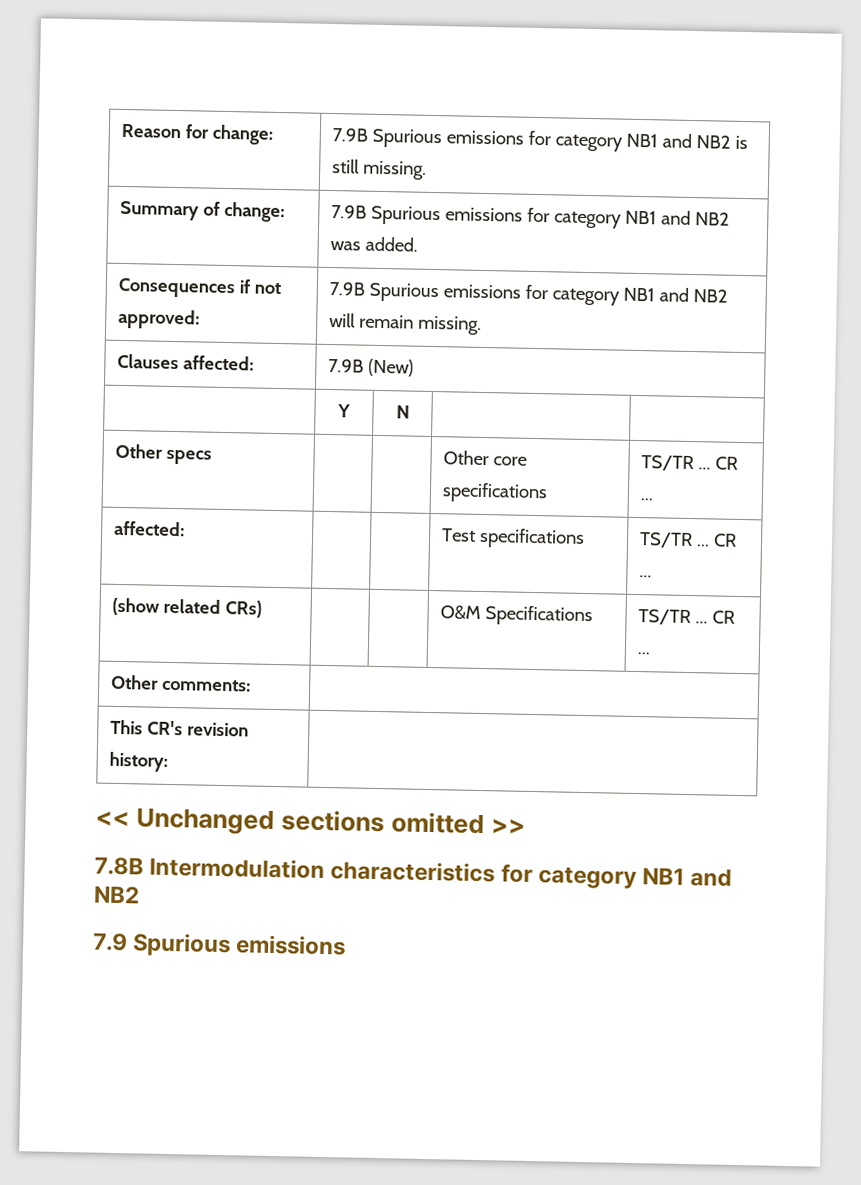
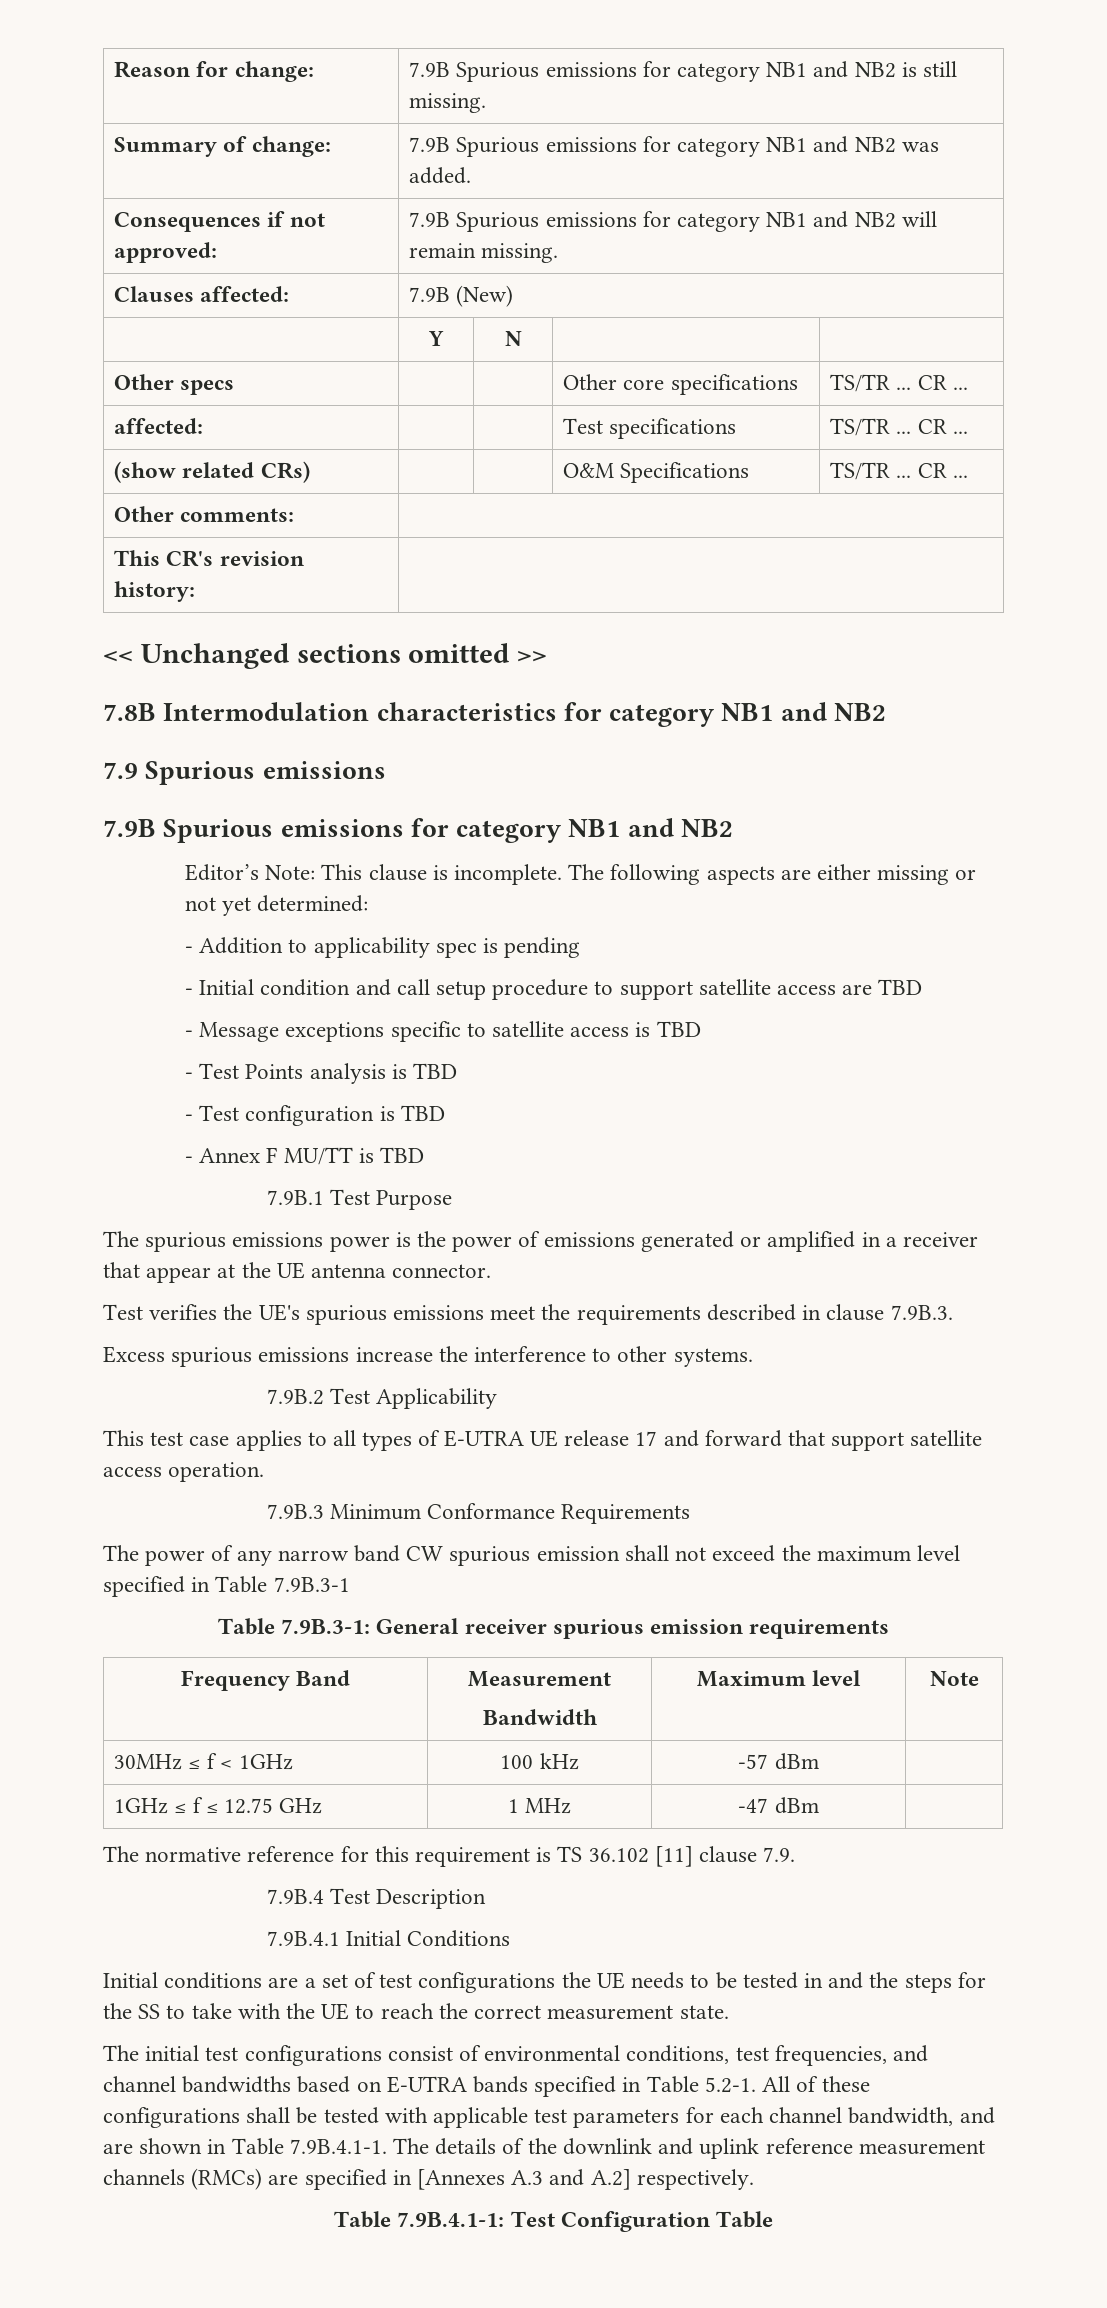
(347, 945) none -> [103,818,734,843] [184,864,977,885] [184,895,369,916] [184,937,581,958] [184,979,923,1000] [184,1021,701,1042] [184,1063,457,1084] [184,1105,445,1126] [184,1147,424,1165] [266,1189,453,1210] [103,1231,978,1252] [103,1262,492,1283] [103,1304,953,1325] [103,1346,753,1367] [266,1388,498,1409] [103,1430,983,1451] [103,1462,265,1482] [266,1503,691,1524] [103,1545,960,1566] [103,1576,350,1597] [217,1618,890,1639] [180,1670,351,1691] [468,1671,611,1687] [482,1709,598,1725] [696,1670,862,1687] [929,1671,979,1686] [114,1753,293,1770] [500,1753,579,1770] [738,1753,819,1770] [114,1797,323,1814] [507,1798,572,1814] [738,1797,819,1814] [103,1846,796,1867] [266,1888,487,1909] [266,1930,511,1947] [103,1972,986,1993] [103,2003,729,2020] [103,2045,929,2066] [103,2076,870,2097] [103,2107,995,2128] [103,2138,985,2159] [103,2168,754,2190] [334,2211,773,2232] // 7.9B Spurious emissions for category NB1 and NB2 // Editor’s Note: This clause is incomplete. The following aspects are either missing or not yet determined: // - Addition to applicability spec is pending // - Initial condition and call setup procedure to support satellite access are TBD // - Message exceptions specific to satellite access is TBD // - Test Points analysis is TBD // - Test configuration is TBD // - Annex F MU/TT is TBD // 7.9B.1 Test Purpose // The spurious emissions power is the power of emissions generated or amplified in a receiver that appear at the UE antenna connector. // Test verifies the UE's spurious emissions meet the requirements described in clause 7.9B.3. // Excess spurious emissions increase the interference to other systems. // 7.9B.2 Test Applicability // This test case applies to all types of E-UTRA UE release 17 and forward that support satellite access operation. // 7.9B.3 Minimum Conformance Requirements // The power of any narrow band CW spurious emission shall not exceed the maximum level specified in Table 7.9B.3-1 // Table 7.9B.3-1: General receiver spurious emission requirements // Frequency Band | Measurement // Bandwidth | Maximum level | Note // 30MHz ≤ f < 1GHz | 100 kHz | -57 dBm | // 1GHz ≤ f ≤ 12.75 GHz | 1 MHz | -47 dBm | // The normative reference for this requirement is TS 36.102 [11] clause 7.9. // 7.9B.4 Test Description // 7.9B.4.1 Initial Conditions // Initial conditions are a set of test configurations the UE needs to be tested in and the steps for the SS to take with the UE to reach the correct measurement state. // The initial test configurations consist of environmental conditions, test frequencies, and channel bandwidths based on E-UTRA bands specified in Table 5.2-1. All of these configurations shall be tested with applicable test parameters for each channel bandwidth, and are shown in Table 7.9B.4.1-1. The details of the downlink and uplink reference measurement channels (RMCs) are specified in [Annexes A.3 and A.2] respectively. // Table 7.9B.4.1-1: Test Configuration Table

